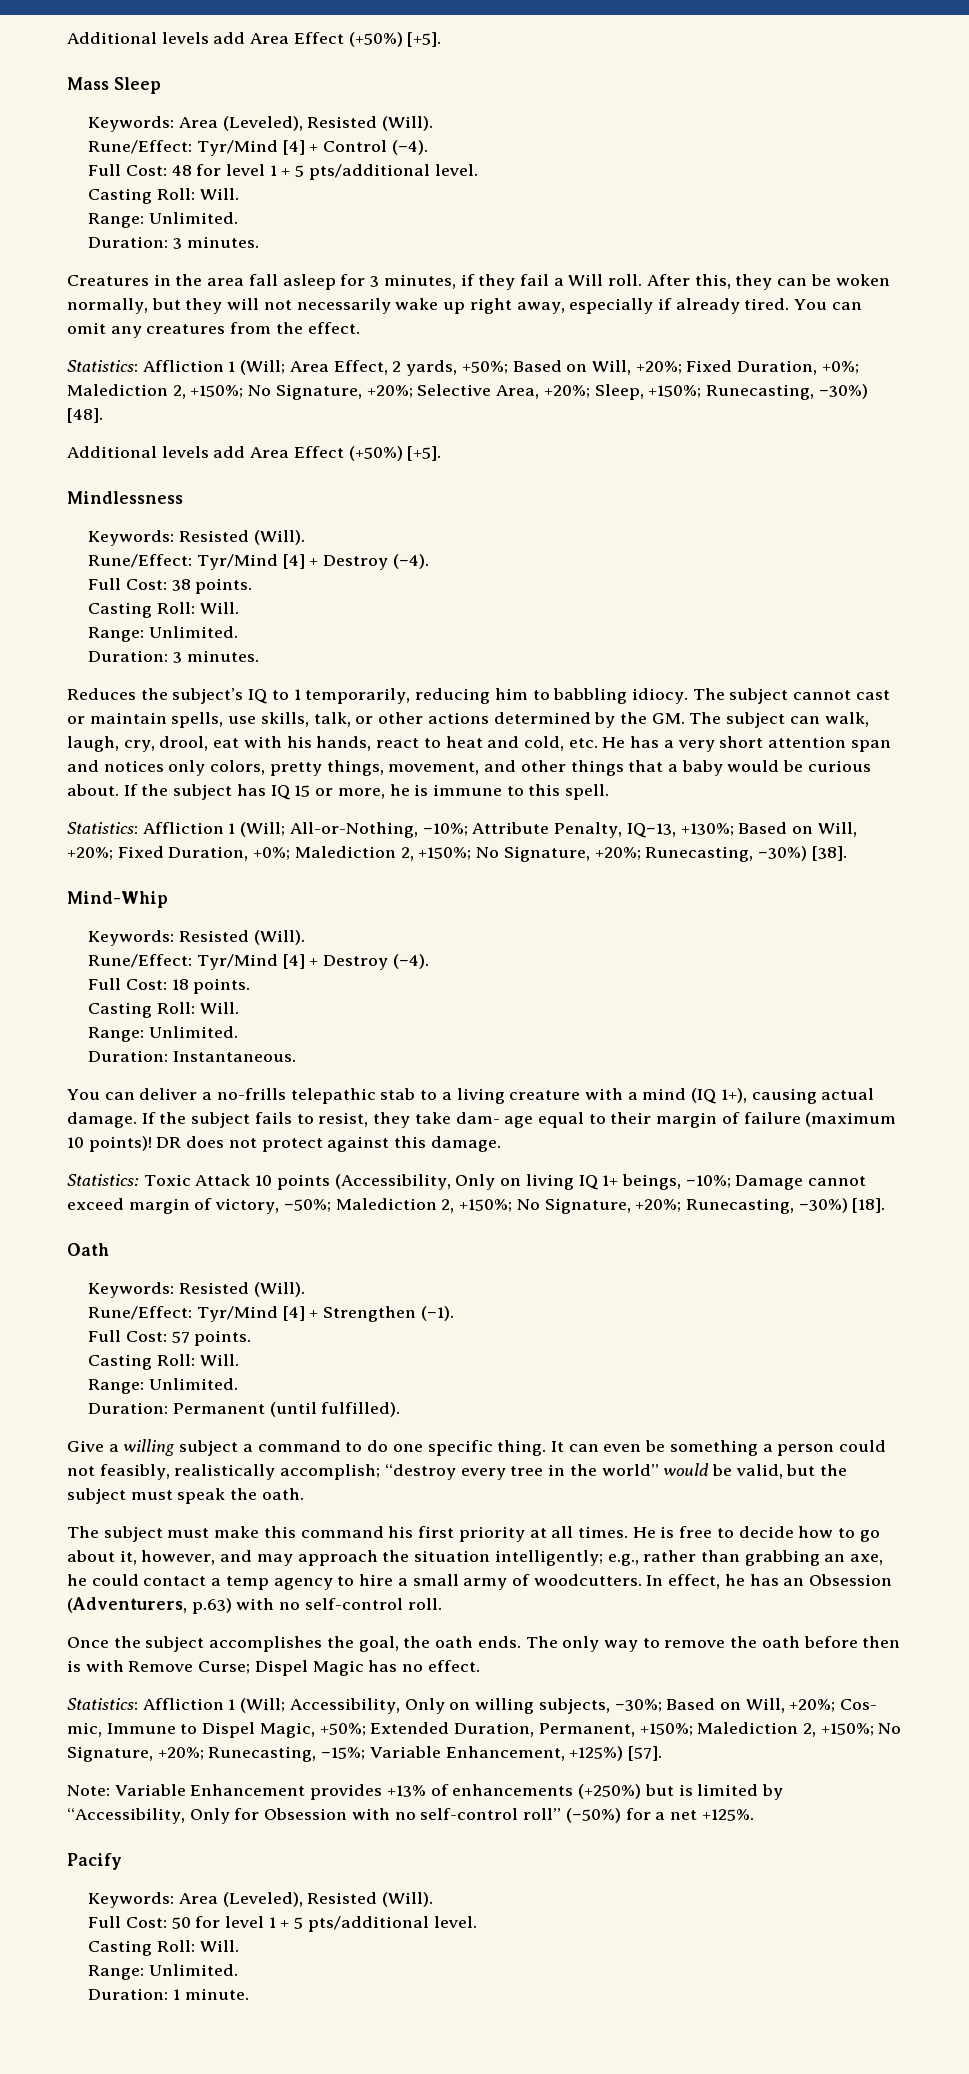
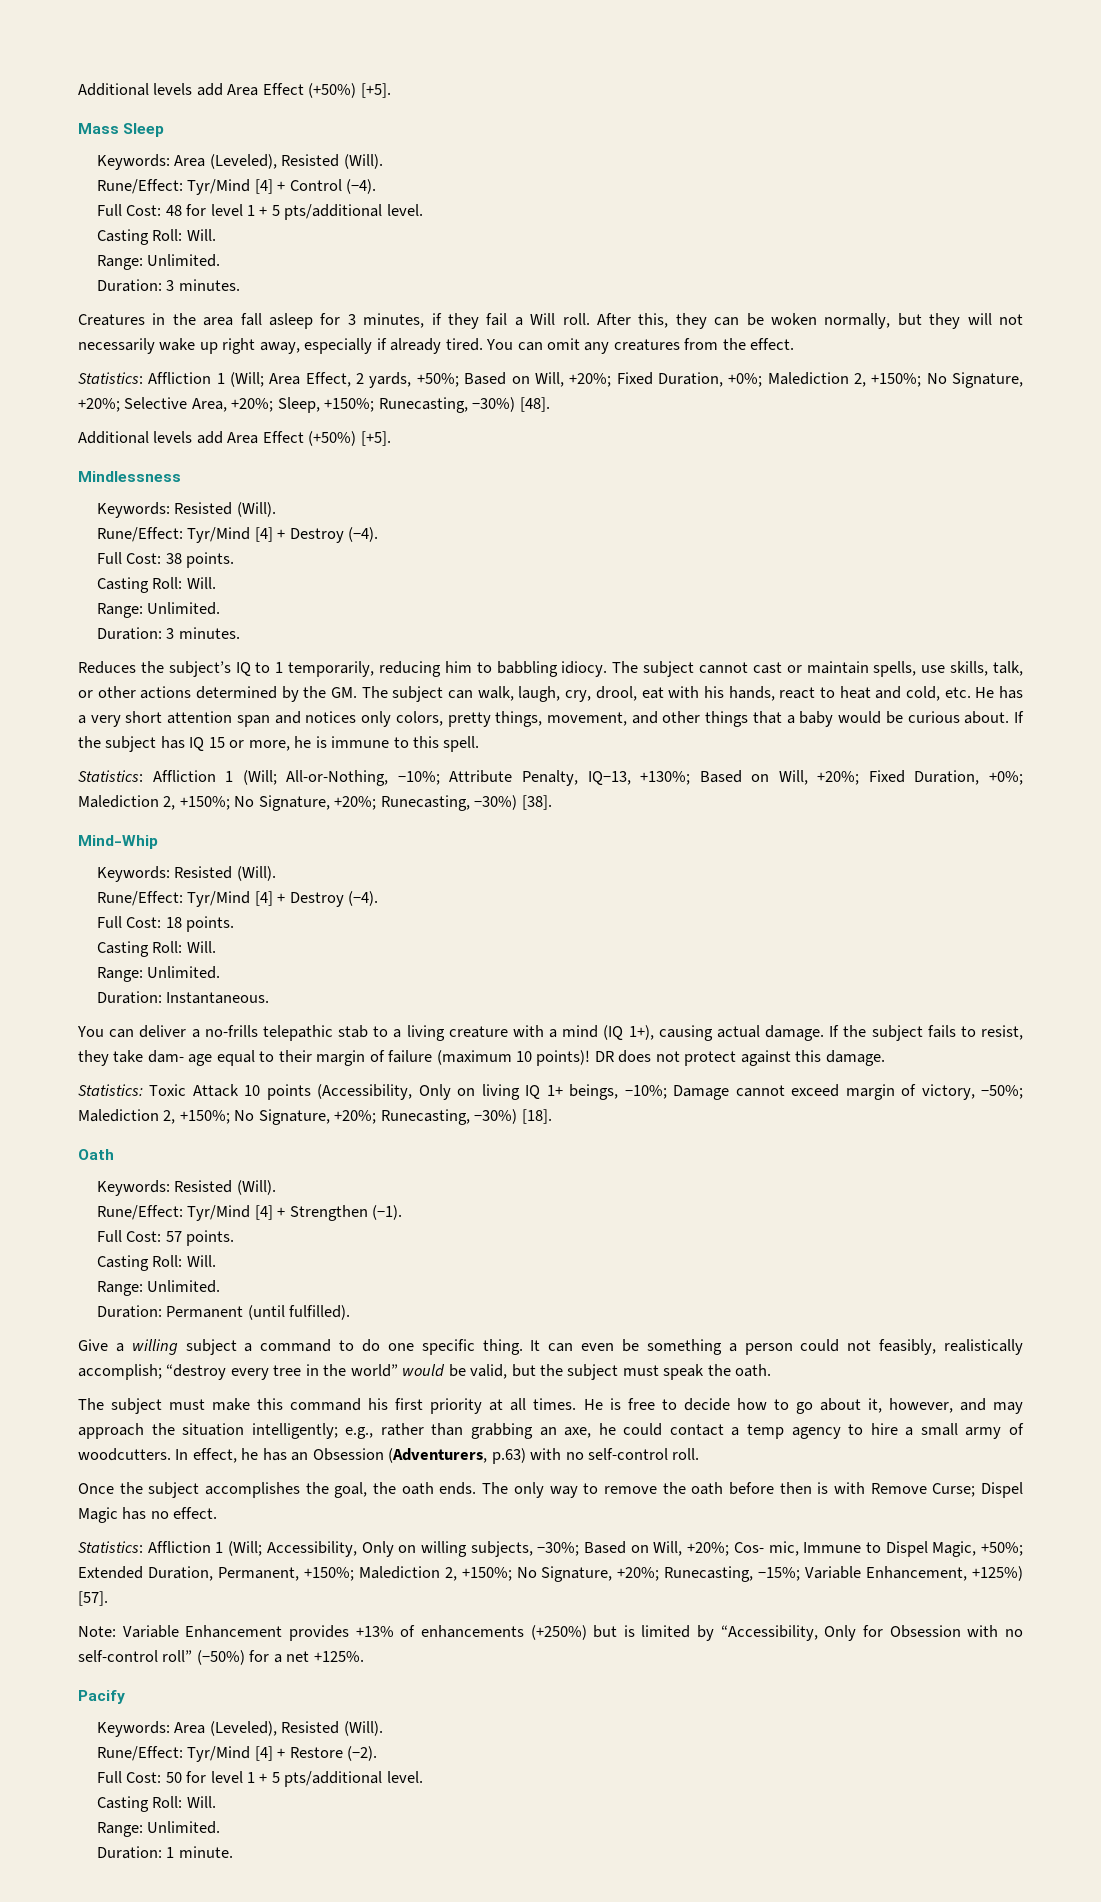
(434, 1899) none -> [96,1746,378,1762] // Rune/Effect: Tyr/Mind [4] + Restore (−2).

